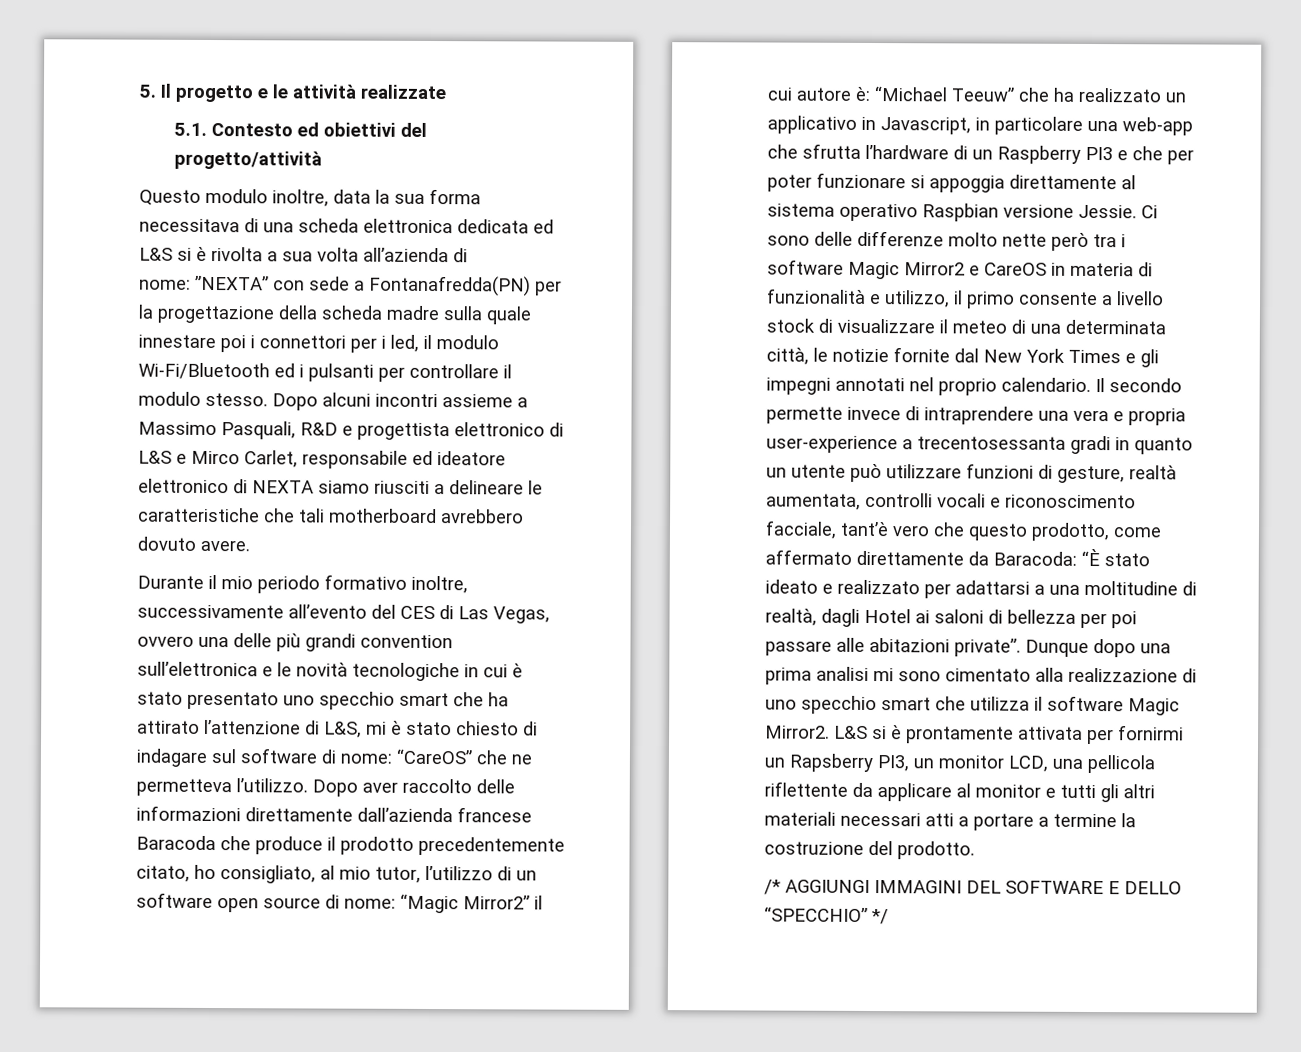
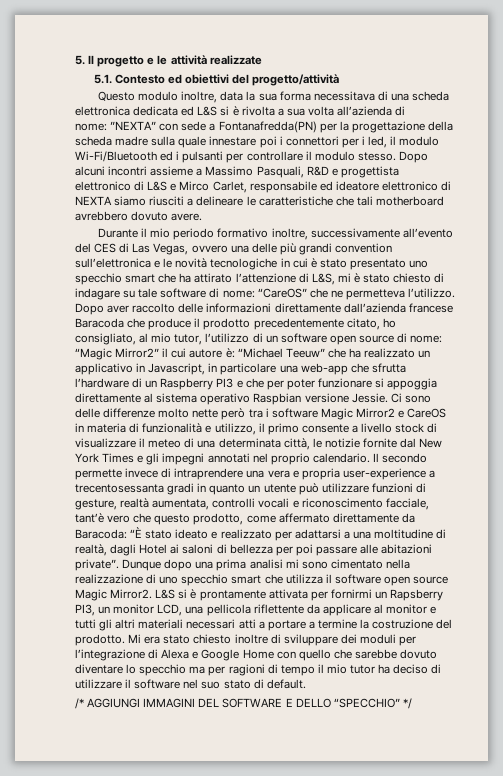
[211,749,236,764] sul -> [123,288,158,298] su tale
[1035,667,1064,682] alla -> [385,559,410,569] nella
(1124, 703) none -> [383,576,449,586] open source
(975, 850) none -> [128,634,417,646] [75,649,438,661] [75,664,442,676] [75,679,306,689] Mi era stato chiesto inoltre di sviluppare dei moduli per l’integrazione di Alexa e Google Home con quello che sarebbe dovuto diventare lo specchio ma per ragioni di tempo il mio tutor ha deciso di utilizzare il software nel suo stato di default.

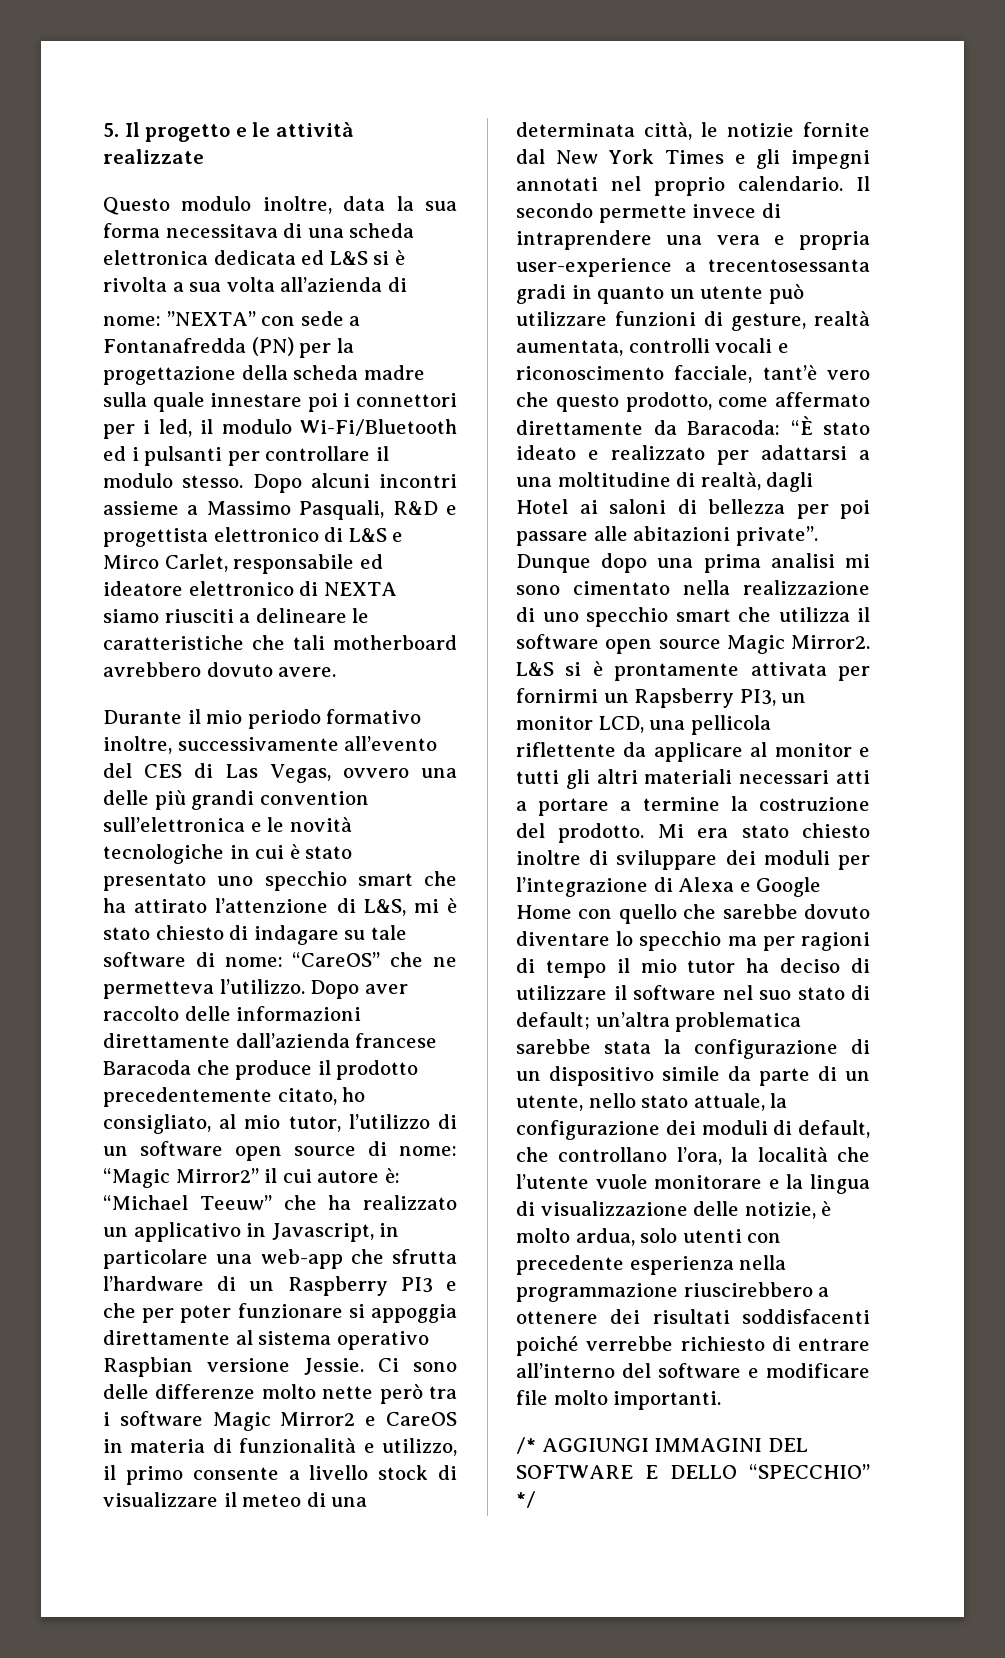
[93,74,340,86] // 5.1. Contesto ed obiettivi del progetto/attività -> (204, 156) none
[218,121,317,133] Fontanafredda(PN) -> [103,337,294,356] Fontanafredda (PN)
[266,679,306,689] default. -> [516,1012,802,1032] [516,1039,870,1059] [516,1066,870,1086] [516,1093,788,1111] [516,1120,870,1140] [516,1147,870,1165] [516,1174,870,1194] [516,1201,832,1219] [516,1228,782,1246] [516,1255,787,1275] [516,1282,830,1302] [516,1309,870,1324] [516,1336,870,1356] [516,1363,870,1378] [516,1390,722,1410] default; un’altra problematica sarebbe stata la configurazione di un dispositivo simile da parte di un utente, nello stato attuale, la configurazione dei moduli di default, che controllano l’ora, la località che l’utente vuole monitorare e la lingua di visualizzazione delle notizie, è molto ardua, solo utenti con precedente esperienza nella programmazione riuscirebbero a ottenere dei risultati soddisfacenti poiché verrebbe richiesto di entrare all’interno del software e modificare file molto importanti.

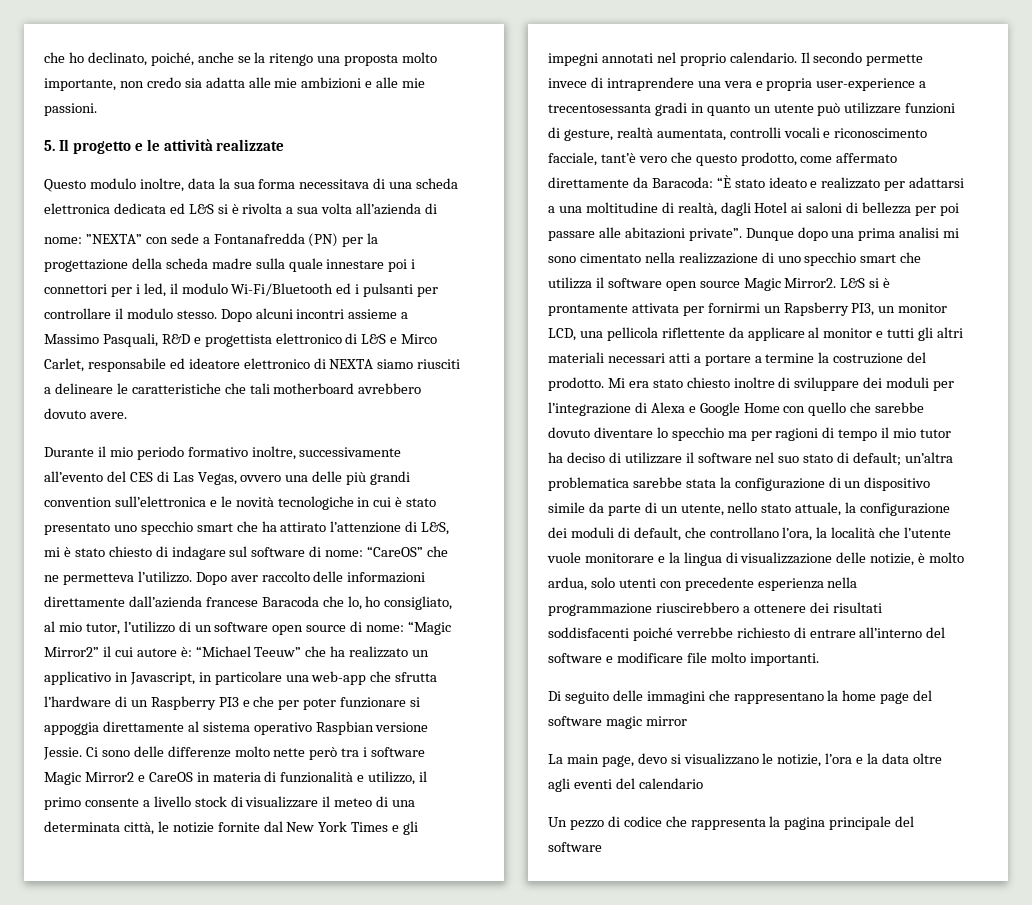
(103, 130) none -> [44,52,438,66] [44,77,426,91] [44,103,97,116] che ho declinato, poiché, anche se la ritengo una proposta molto importante, non credo sia adatta alle mie ambizioni e alle mie passioni. //
[344,925,407,940] su tale -> [229,546,248,557] sul
[235,1060,419,1080] [103,1087,337,1107] produce il prodotto precedentemente citato, -> [347,596,362,610] lo,
[516,1437,808,1454] [516,1464,870,1479] [516,1491,536,1508] /* AGGIUNGI IMMAGINI DEL SOFTWARE E DELLO “SPECCHIO” */ -> [548,690,933,704] [548,716,687,729] [548,753,942,767] [548,778,703,792] [548,816,915,830] [548,842,602,852] Di seguito delle immagini che rappresentano la home page del software magic mirror // La main page, devo si visualizzano le notizie, l’ora e la data oltre agli eventi del calendario // Un pezzo di codice che rappresenta la pagina principale del software

